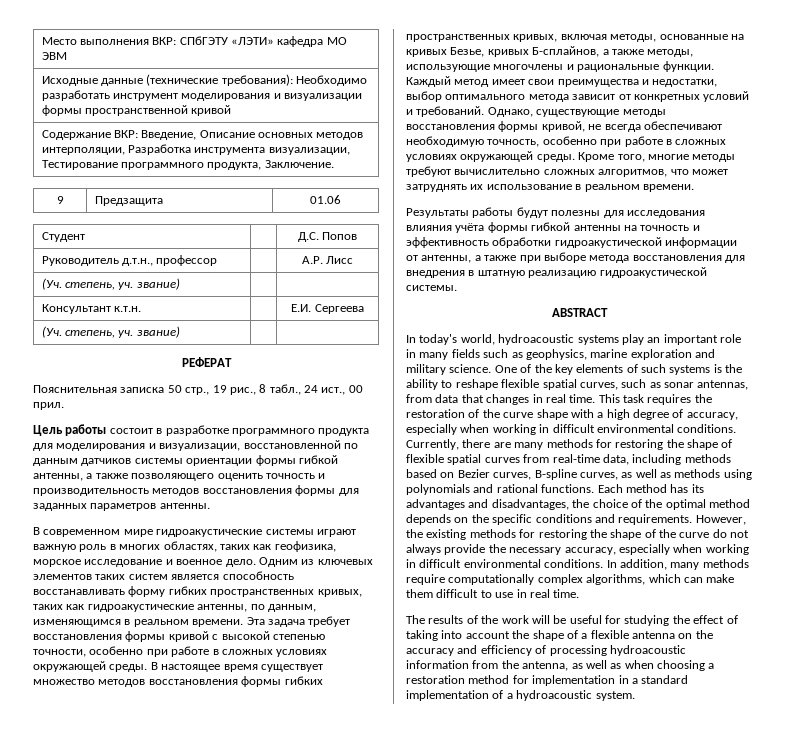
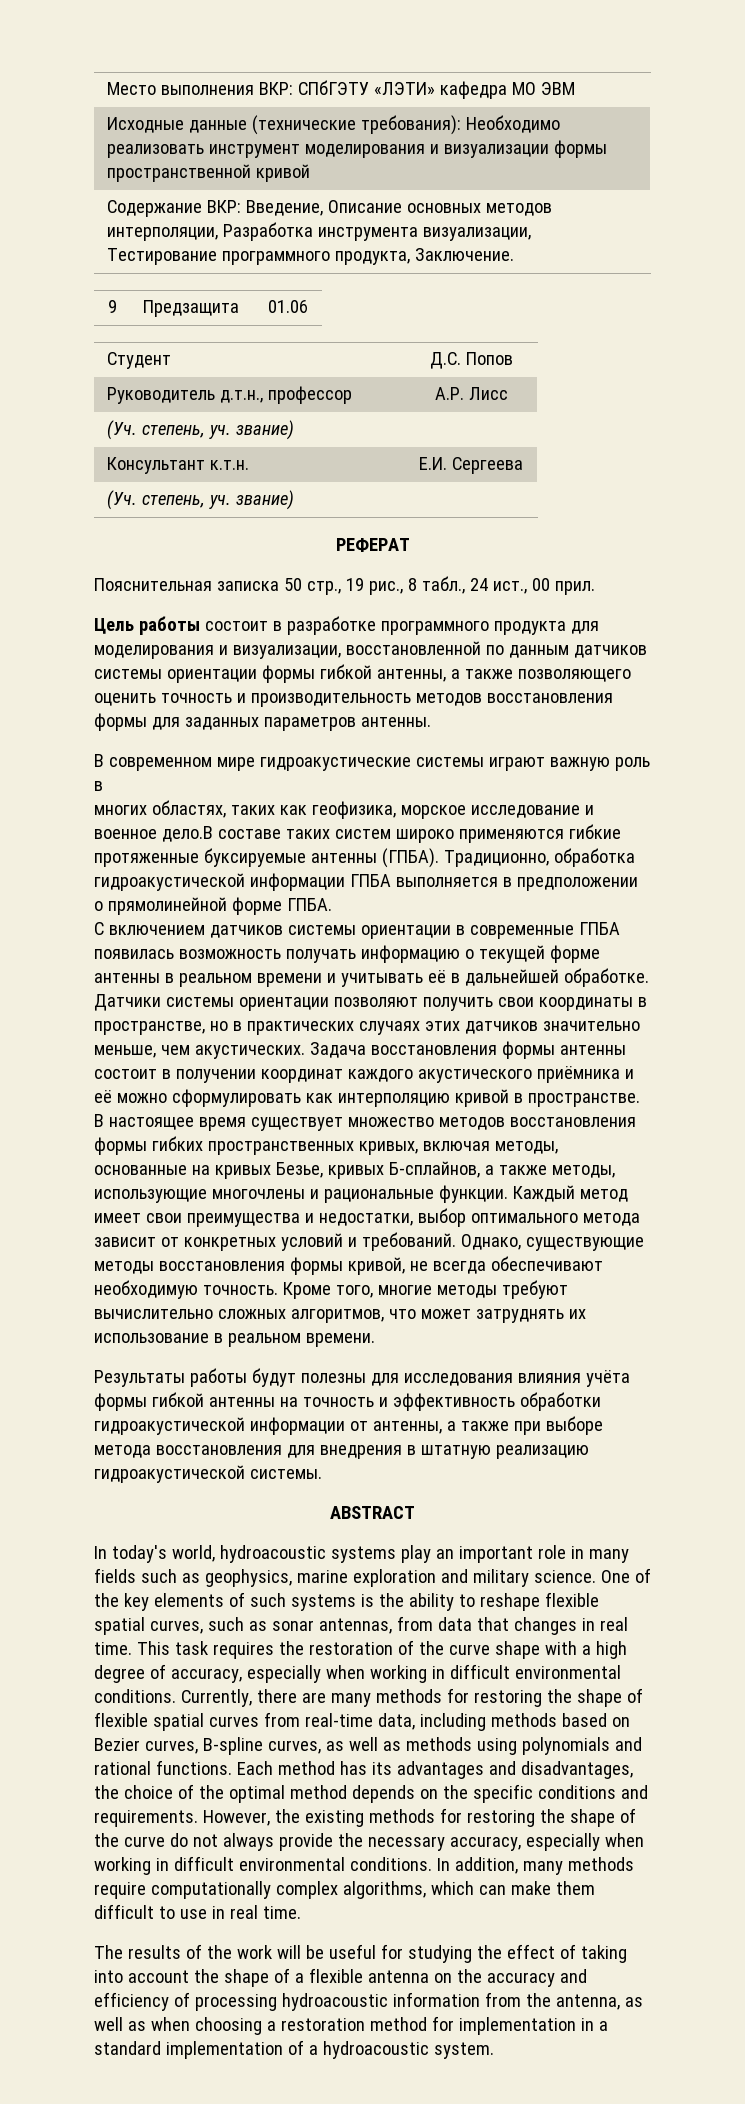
[41,90,110,101] разработать -> [107,144,205,158] реализовать
(116, 547) none -> (103, 786) //
[225,557,373,567] [33,571,294,580] [33,586,362,597] [33,604,316,612] [33,616,351,627] [33,631,325,642] [33,646,328,657] [33,661,148,672] дело. Одним из ключевых элементов таких систем является способность восстанавливать форму гибких пространственных кривых, таких как гидроакустические антенны, по данным, изменяющимся в реальном времени. Эта задача требует восстановления формы кривой с высокой степенью точности, особенно при работе в сложных условиях окружающей среды. -> [161,824,621,843] [94,848,635,868] [94,873,638,891] [94,897,332,915] [94,922,620,939] [94,945,600,963] [94,968,649,987] [94,994,647,1011] [94,1021,640,1035] [94,1041,626,1059] [94,1066,634,1083] [94,1089,640,1107] дело.В составе таких систем широко применяются гибкие протяженные буксируемые антенны (ГПБА). Традиционно, обработка гидроакустической информации ГПБА выполняется в предположении о прямолинейной форме ГПБА. // С включением датчиков системы ориентации в современные ГПБА появилась возможность получать информацию о текущей форме антенны в реальном времени и учитывать её в дальнейшей обработке. Датчики системы ориентации позволяют получить свои координаты в пространстве, но в практических случаях этих датчиков значительно меньше, чем акустических. Задача восстановления формы антенны состоит в получении координат каждого акустического приёмника и её можно сформулировать как интерполяцию кривой в пространстве.
[487,136,727,147] [406,151,575,162] точность, особенно при работе в сложных условиях окружающей среды. -> [202,1285,278,1295] точность.

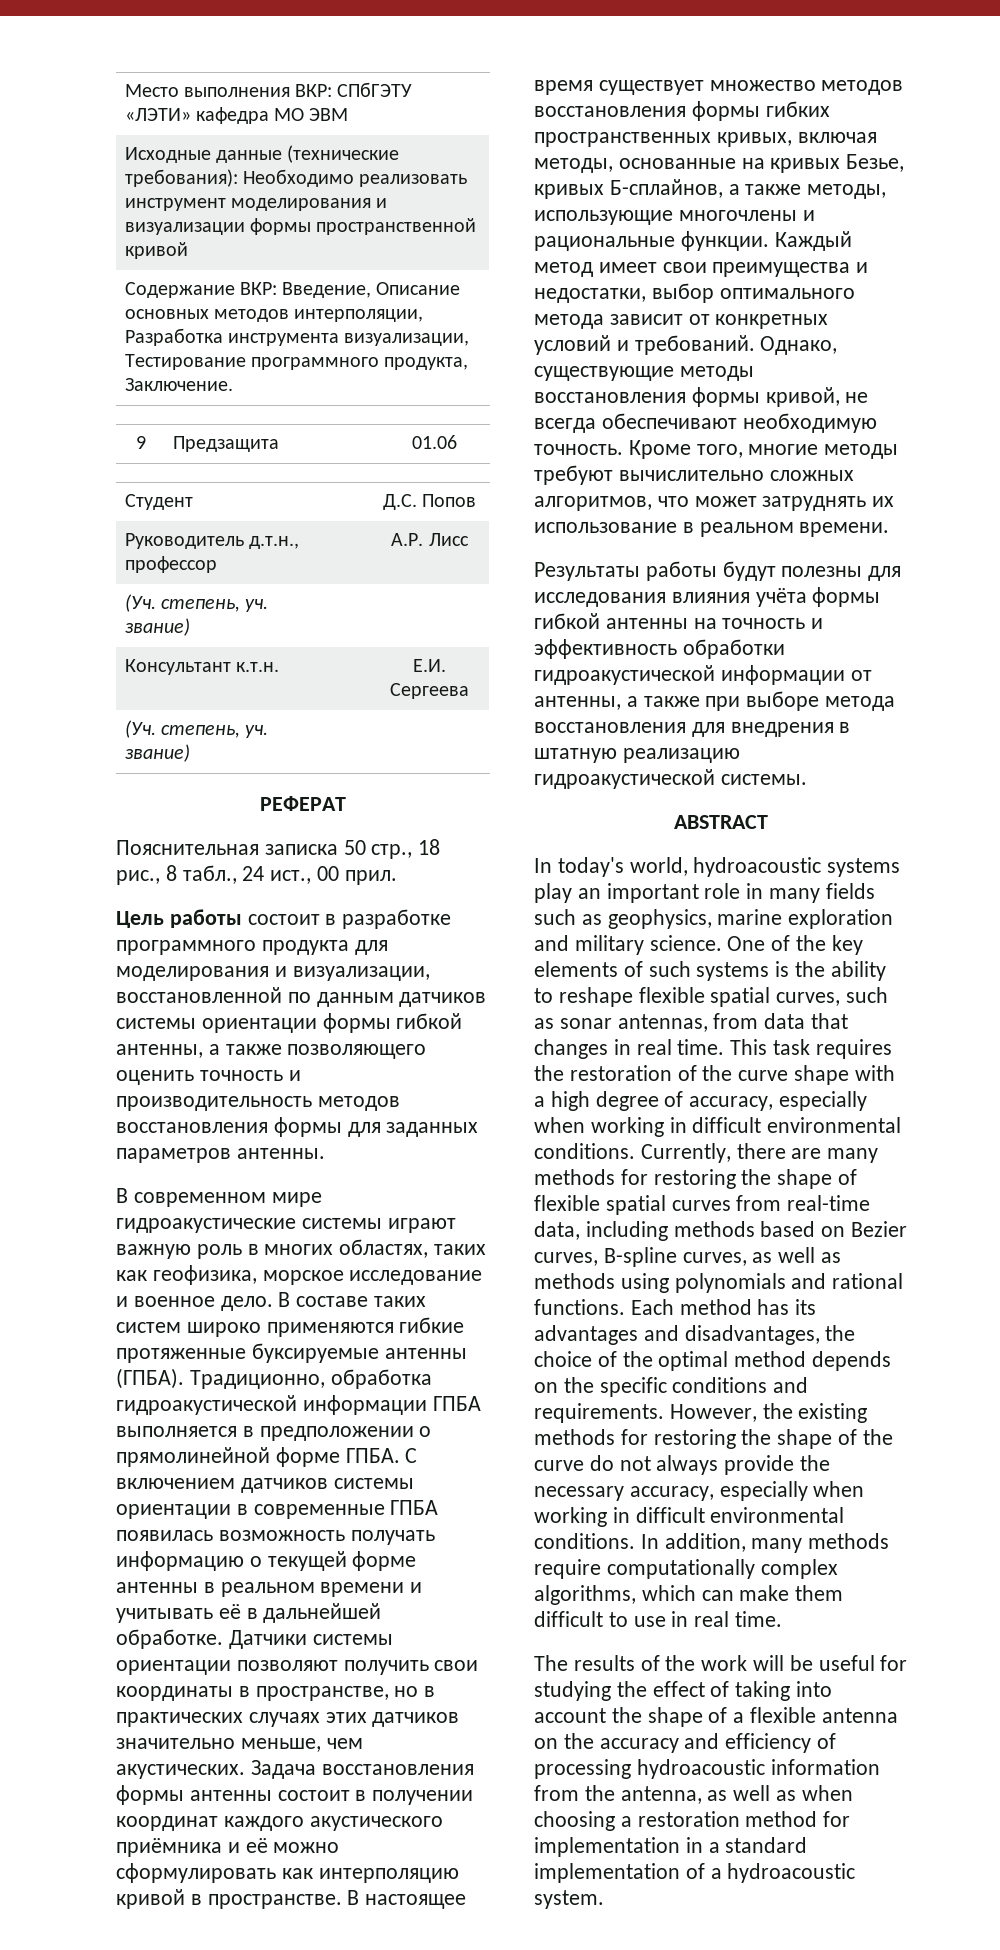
[345,578,364,591] 19 -> [418,839,441,855] 18
(103, 786) // -> (259, 1249) none
[161,826,213,842] дело.В -> [220,1292,291,1311] дело. В
(332, 904) // -> (400, 1455) none

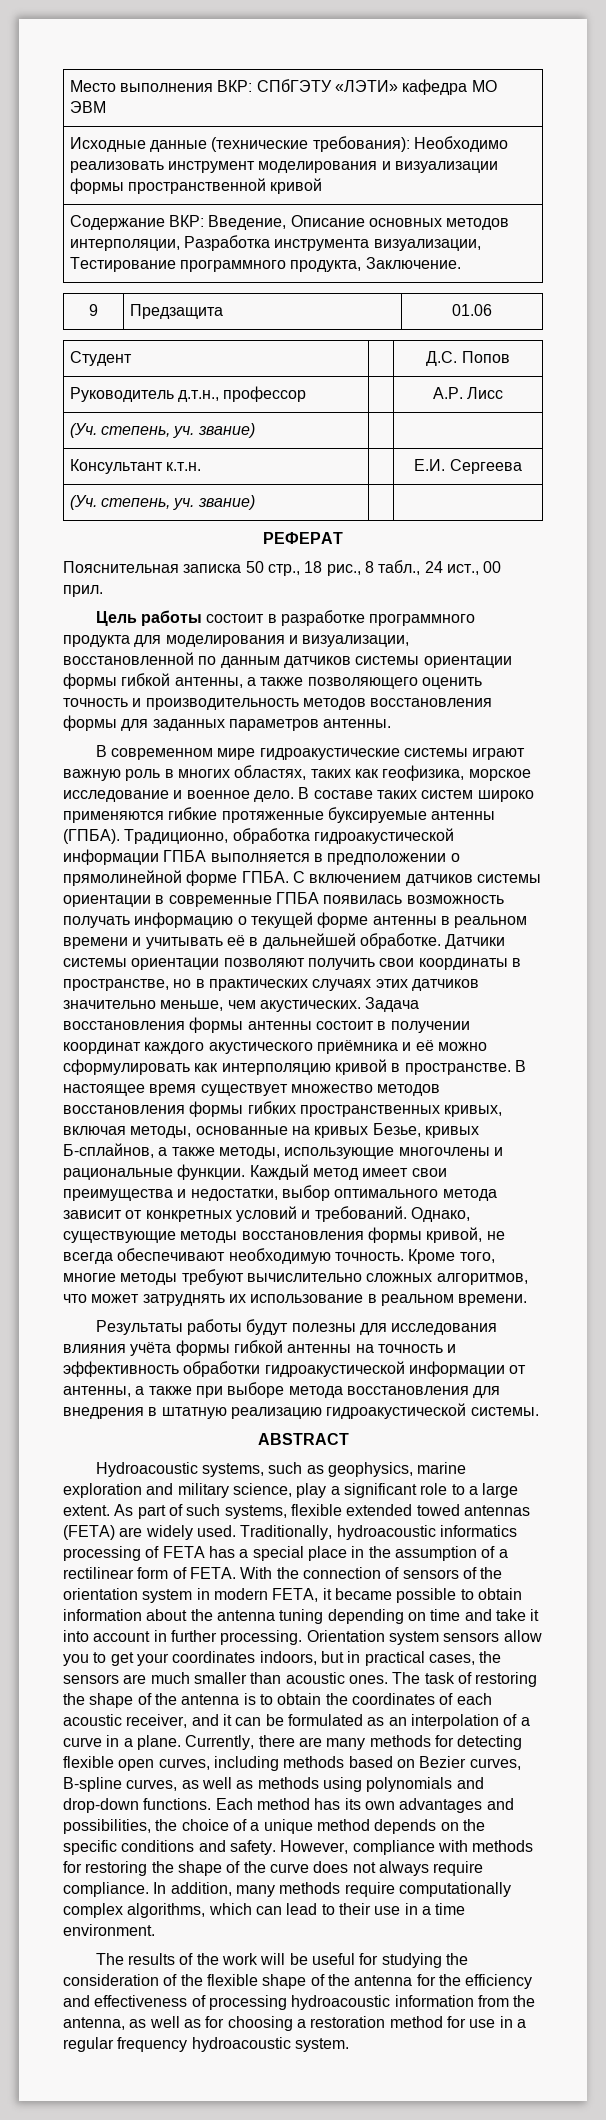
[534,857,901,877] [534,883,875,903] In today's world, hydroacoustic systems play an important role in many fields -> [95,1462,265,1477] Hydroacoustic systems,
[649,935,863,955] [534,961,886,981] [534,987,889,1007] [534,1013,849,1032] [534,1039,892,1059] [534,1065,895,1085] [534,1091,868,1111] [534,1117,902,1137] [534,1143,635,1159] science. One of the key elements of such systems is the ability to reshape flexible spatial curves, such as sonar antennas, from data that changes in real time. This task requires the restoration of the curve shape with a high degree of accuracy, especially when working in difficult environmental conditions. -> [232,1483,519,1498] [63,1504,530,1519] [63,1525,517,1540] [63,1546,508,1561] [63,1567,503,1579] [63,1588,522,1603] [63,1609,540,1624] [63,1630,542,1645] [63,1651,502,1666] [63,1672,538,1687] [63,1693,492,1708] [63,1714,530,1729] [63,1735,181,1750] science, play a significant role to a large extent. As part of such systems, flexible extended towed antennas (FETA) are widely used. Traditionally, hydroacoustic informatics processing of FETA has a special place in the assumption of a rectilinear form of FETA. With the connection of sensors of the orientation system in modern FETA, it became possible to obtain information about the antenna tuning depending on time and take it into account in further processing. Orientation system sensors allow you to get your coordinates indoors, but in practical cases, the sensors are much smaller than acoustic ones. The task of restoring the shape of the antenna is to obtain the coordinates of each acoustic receiver, and it can be formulated as an interpolation of a curve in a plane.
[653,1169,858,1189] [534,1195,871,1215] [534,1221,580,1240] restoring the shape of flexible spatial curves from real-time data, -> [457,1735,523,1750] [63,1756,210,1771] detecting flexible open curves,
[832,1273,904,1289] rational -> [63,1798,139,1813] drop-down
(817, 1307) none -> [364,1801,395,1810] own
[684,1325,820,1345] disadvantages, -> [63,1819,151,1834] possibilities,
[622,1351,729,1371] the optimal -> [250,1819,313,1834] a unique
[534,1403,868,1423] requirements. However, the existing -> [229,1840,468,1855] safety. However, compliance with
[589,1455,614,1471] do -> [313,1861,349,1873] does
[724,1455,831,1475] [534,1481,865,1501] [534,1507,845,1527] [534,1533,635,1549] provide the necessary accuracy, especially when working in difficult environmental conditions. -> [433,1861,484,1876] [63,1882,149,1897] require compliance.
[739,1585,844,1601] [534,1611,783,1627] make them difficult to use in real time. -> [286,1903,466,1915] [63,1924,155,1936] lead to their use in a time environment.
[652,1681,833,1701] [534,1707,898,1727] [534,1733,812,1753] effect of taking into account the shape of a flexible antenna on the accuracy and efficiency -> [63,1974,533,1989] [63,1995,188,2007] consideration of the flexible shape of the antenna for the efficiency and effectiveness
[801,1785,853,1801] when -> [205,2016,225,2028] for
[534,1837,808,1857] [534,1863,722,1883] implementation in a standard implementation of a -> [469,2016,526,2028] [63,2037,188,2052] use in a regular frequency

